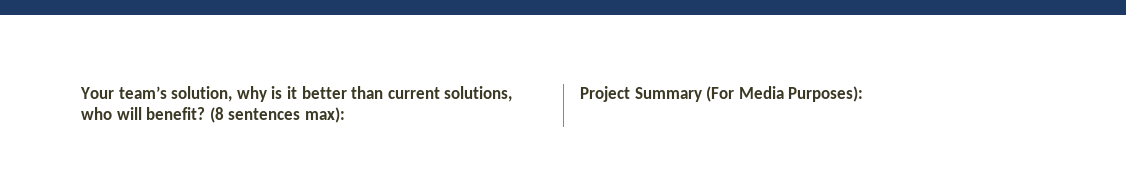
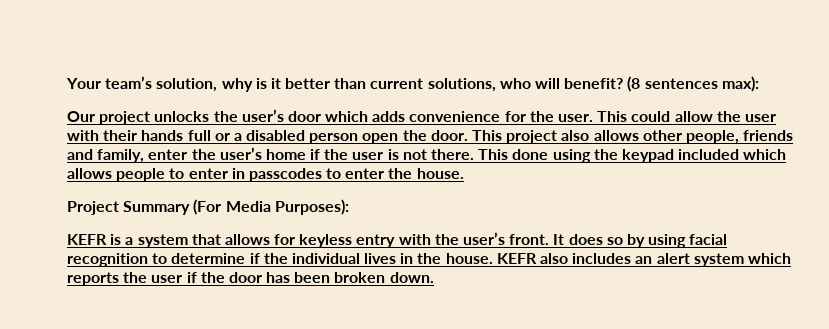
(345, 115) none -> [67,109,776,125] [67,130,794,144] [67,147,787,163] [67,168,464,182] // Our project unlocks the user’s door which adds convenience for the user. This could allow the user with their hands full or a disabled person open the door. This project also allows other people, friends and family, enter the user’s home if the user is not there. This done using the keypad included which allows people to enter in passcodes to enter the house.
(864, 94) none -> [67,232,728,248] [67,253,791,267] [67,272,434,286] // KEFR is a system that allows for keyless entry with the user’s front. It does so by using facial recognition to determine if the individual lives in the house. KEFR also includes an alert system which reports the user if the door has been broken down.

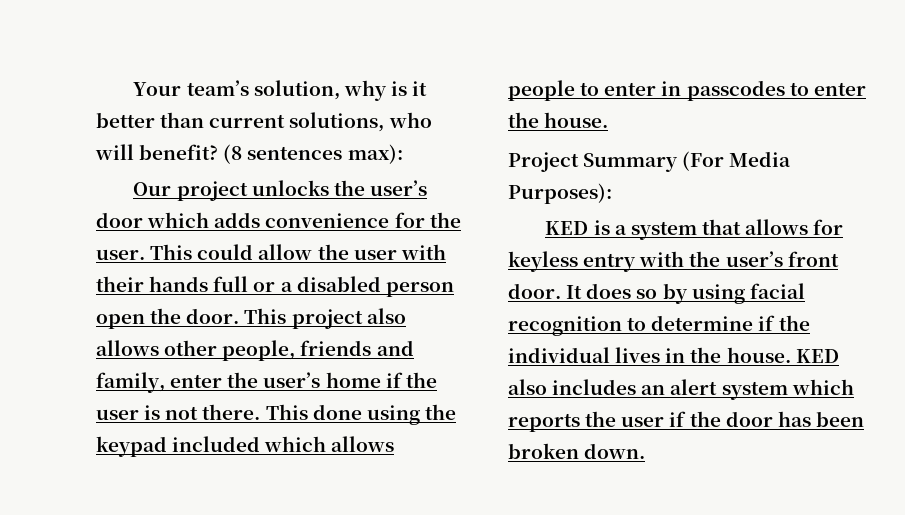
[67,234,107,245] KEFR -> [545,221,589,235] KED
[509,234,550,245] front. -> [787,251,839,267] [508,283,561,299] front door.
[496,253,537,264] KEFR -> [795,349,839,363] KED

